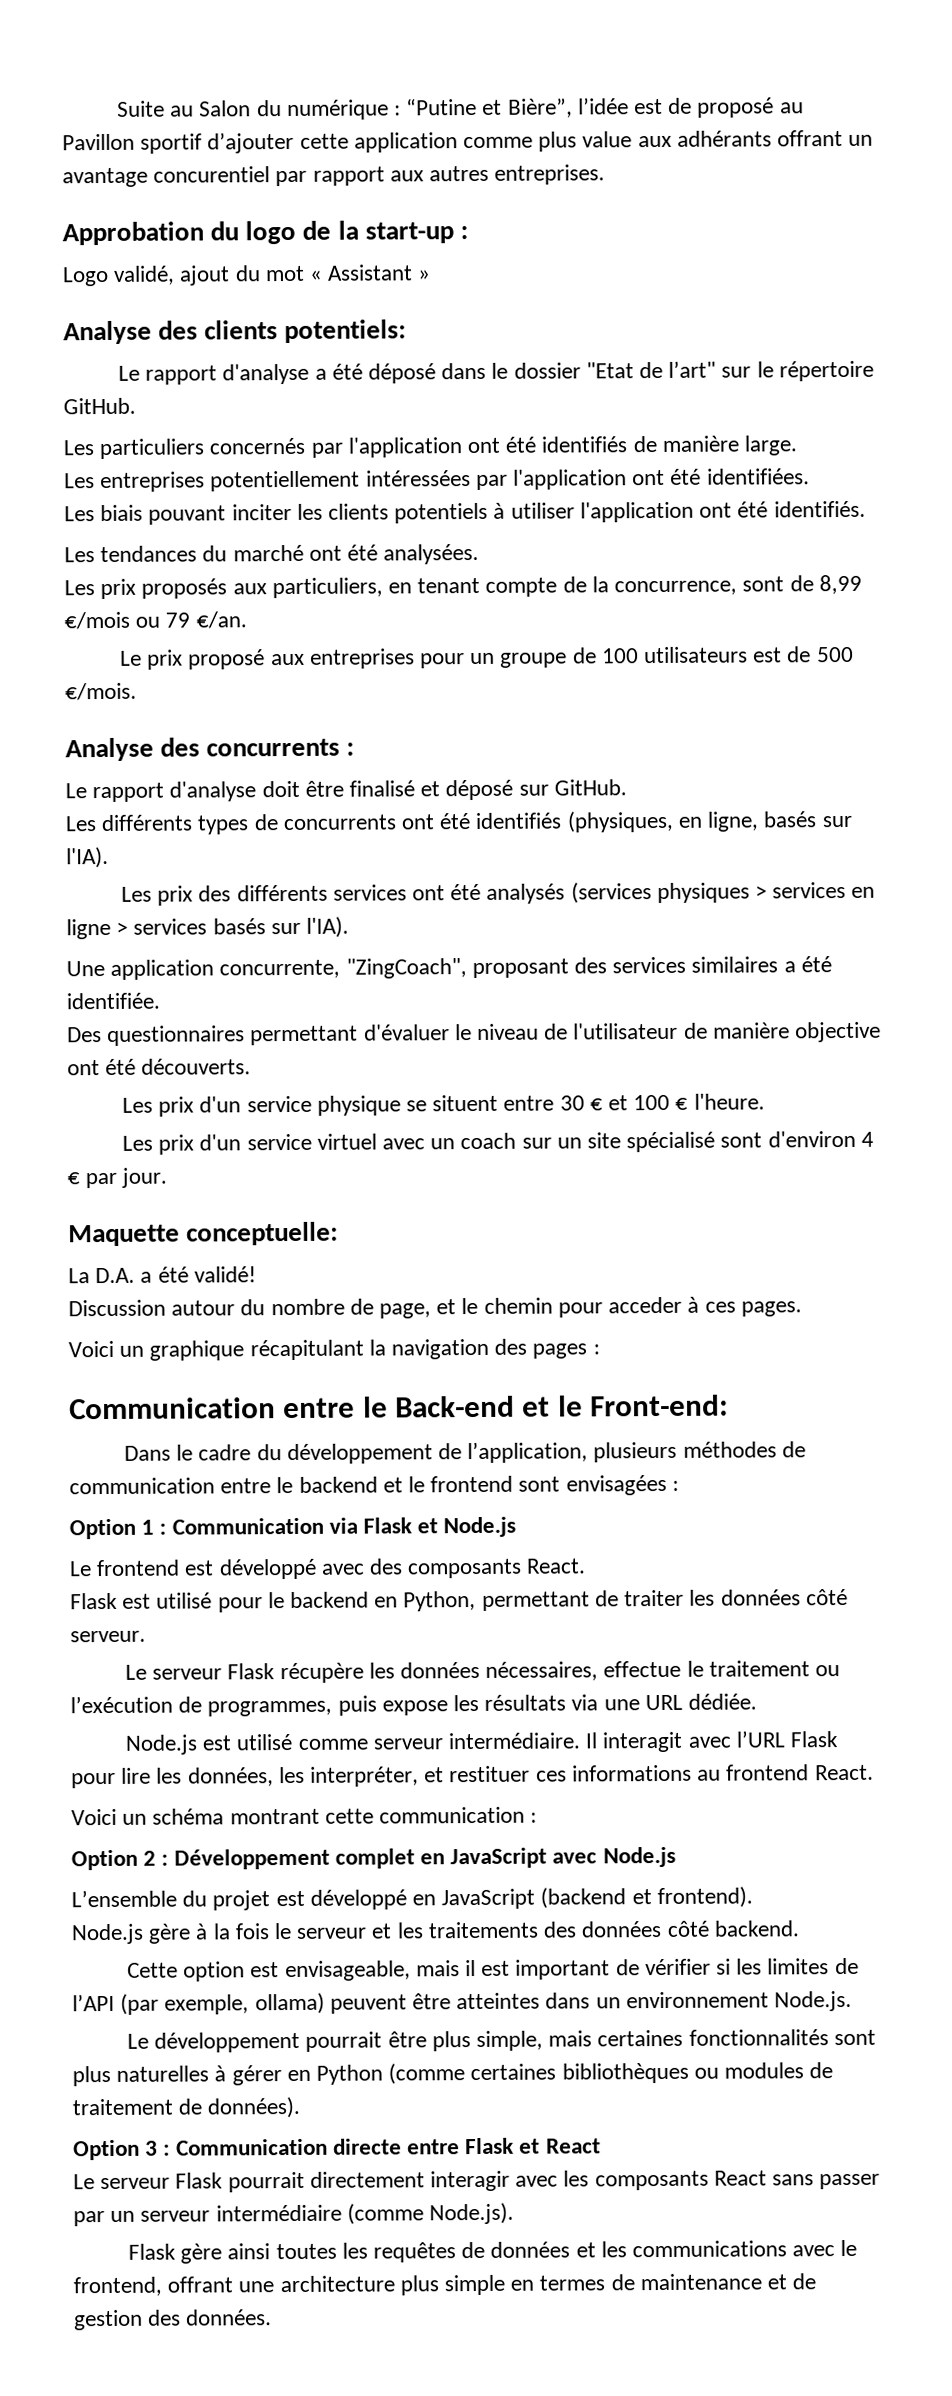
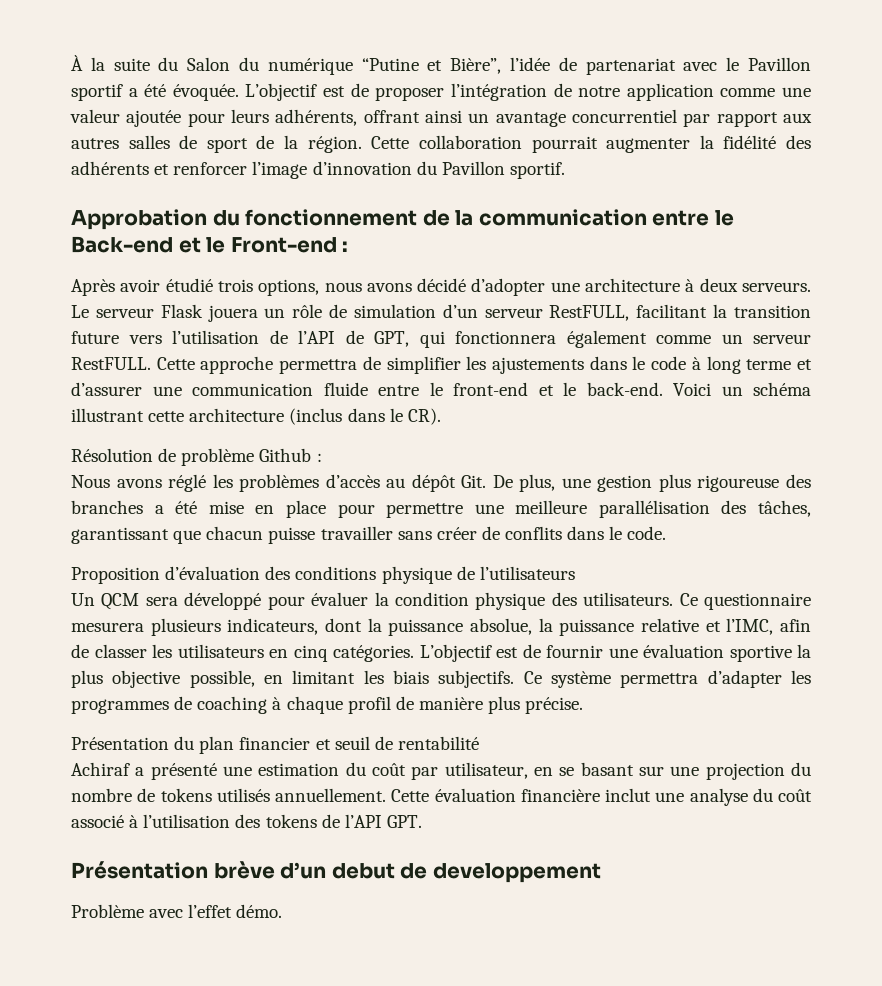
[116,100,195,117] Suite au -> [71,55,179,71] À la suite du
[394,105,402,116] : -> (353, 66) none
[634,97,804,118] [62,129,844,154] est de proposé au Pavillon sportif d’ajouter cette application comme plus value aux adhérants offrant -> [558,57,811,75] [71,83,812,101] [70,109,462,127] de partenariat avec le Pavillon sportif a été évoquée. L’objectif est de proposer l’intégration de notre application comme une valeur ajoutée pour leurs adhérents, offrant ainsi
[153,166,271,183] concurentiel -> [572,109,677,123] concurrentiel
[494,164,606,185] entreprises. -> [128,135,812,153] [71,161,565,179] salles de sport de la région. Cette collaboration pourrait augmenter la fidélité des adhérents et renforcer l’image d’innovation du Pavillon sportif.
[245,220,468,245] [62,264,432,287] [63,319,407,345] [117,360,874,385] [63,397,136,415] [63,435,798,460] [64,468,810,493] [64,500,866,525] [64,543,480,565] [64,574,862,600] [64,611,247,630] [119,646,854,670] [65,682,137,701] [65,737,355,762] [65,779,627,803] [65,810,852,835] [66,846,109,869] [120,881,876,906] [66,916,350,940] [66,956,832,980] [66,992,160,1010] [67,1021,882,1046] [67,1058,252,1076] [121,1093,765,1117] [121,1130,874,1155] [67,1167,168,1189] [68,1221,339,1247] [68,1266,256,1284] [68,1296,802,1319] [68,1338,600,1361] [69,1397,276,1420] logo de la start-up : // Logo validé, ajout du mot « Assistant » // Analyse des clients potentiels: // Le rapport d'analyse a été déposé dans le dossier "Etat de l’art" sur le répertoire GitHub. // Les particuliers concernés par l'application ont été identifiés de manière large. // Les entreprises potentiellement intéressées par l'application ont été identifiées. // Les biais pouvant inciter les clients potentiels à utiliser l'application ont été identifiés. // Les tendances du marché ont été analysées. // Les prix proposés aux particuliers, en tenant compte de la concurrence, sont de 8,99 €/mois ou 79 €/an. // Le prix proposé aux entreprises pour un groupe de 100 utilisateurs est de 500 €/mois. // Analyse des concurrents : // Le rapport d'analyse doit être finalisé et déposé sur GitHub. // Les différents types de concurrents ont été identifiés (physiques, en ligne, basés sur l'IA). // Les prix des différents services ont été analysés (services physiques > services en ligne > services basés sur l'IA). // Une application concurrente, "ZingCoach", proposant des services similaires a été identifiée. // Des questionnaires permettant d'évaluer le niveau de l'utilisateur de manière objective ont été découverts. // Les prix d'un service physique se situent entre 30 € et 100 € l'heure. // Les prix d'un service virtuel avec un coach sur un site spécialisé sont d'environ 4 € par jour. // Maquette conceptuelle: // La D.A. a été validé! // Discussion autour du nombre de page, et le chemin pour acceder à ces pages. // Voici un graphique récapitulant la navigation des pages : // Communication -> [245,209,647,226] fonctionnement de la communication
[590,1394,730,1417] [123,1441,806,1465] [69,1474,679,1496] [69,1516,517,1540] [69,1558,587,1580] [70,1588,848,1613] [70,1630,146,1643] [124,1660,841,1684] [70,1693,758,1717] [124,1730,839,1755] [71,1764,874,1789] [71,1806,538,1826] [71,1846,676,1871] [71,1886,753,1911] [71,1920,799,1945] [126,1957,859,1982] [72,1990,853,2015] [126,2029,876,2053] [72,2062,834,2087] [72,2096,301,2119] [73,2137,601,2161] [73,2170,881,2193] [73,2202,515,2227] [127,2239,858,2264] [73,2273,817,2297] [74,2309,273,2331] Front-end: // Dans le cadre du développement de l’application, plusieurs méthodes de communication entre le backend et le frontend sont envisagées : // Option 1 : Communication via Flask et Node.js // Le frontend est développé avec des composants React. // Flask est utilisé pour le backend en Python, permettant de traiter les données côté serveur. // Le serveur Flask récupère les données nécessaires, effectue le traitement ou l’exécution de programmes, puis expose les résultats via une URL dédiée. // Node.js est utilisé comme serveur intermédiaire. Il interagit avec l’URL Flask pour lire les données, les interpréter, et restituer ces informations au frontend React. // Voici un schéma montrant cette communication : // Option 2 : Développement complet en JavaScript avec Node.js // L’ensemble du projet est développé en JavaScript (backend et frontend). // Node.js gère à la fois le serveur et les traitements des données côté backend. // Cette option est envisageable, mais il est important de vérifier si les limites de l’API (par exemple, ollama) peuvent être atteintes dans un environnement Node.js. // Le développement pourrait être plus simple, mais certaines fonctionnalités sont plus naturelles à gérer en Python (comme certaines bibliothèques ou modules de traitement de données). // Option 3 : Communication directe entre Flask et React // Le serveur Flask pourrait directement interagir avec les composants React sans passer par un serveur intermédiaire (comme Node.js). // Flask gère ainsi toutes les requêtes de données et les communications avec le frontend, offrant une architecture plus simple en termes de maintenance et de gestion des données. -> [230,237,349,253] [71,278,811,296] [71,304,811,322] [71,330,811,348] [71,356,812,374] [71,382,811,396] [71,408,441,425] [71,448,322,466] [71,474,811,492] [71,500,811,518] [71,526,667,544] [71,566,575,584] [71,592,811,610] [71,618,811,636] [71,644,811,662] [71,670,812,688] [71,696,584,714] [71,736,479,754] [71,762,811,780] [71,788,812,806] [71,814,422,828] [71,861,601,883] [71,904,283,918] Front-end : // Après avoir étudié trois options, nous avons décidé d’adopter une architecture à deux serveurs. Le serveur Flask jouera un rôle de simulation d’un serveur RestFULL, facilitant la transition future vers l’utilisation de l’API de GPT, qui fonctionnera également comme un serveur RestFULL. Cette approche permettra de simplifier les ajustements dans le code à long terme et d’assurer une communication fluide entre le front-end et le back-end. Voici un schéma illustrant cette architecture (inclus dans le CR). // Résolution de problème Github : // Nous avons réglé les problèmes d’accès au dépôt Git. De plus, une gestion plus rigoureuse des branches a été mise en place pour permettre une meilleure parallélisation des tâches, garantissant que chacun puisse travailler sans créer de conflits dans le code. // Proposition d’évaluation des conditions physique de l’utilisateurs // Un QCM sera développé pour évaluer la condition physique des utilisateurs. Ce questionnaire mesurera plusieurs indicateurs, dont la puissance absolue, la puissance relative et l’IMC, afin de classer les utilisateurs en cinq catégories. L’objectif est de fournir une évaluation sportive la plus objective possible, en limitant les biais subjectifs. Ce système permettra d’adapter les programmes de coaching à chaque profil de manière plus précise. // Présentation du plan financier et seuil de rentabilité // Achiraf a présenté une estimation du coût par utilisateur, en se basant sur une projection du nombre de tokens utilisés annuellement. Cette évaluation financière inclut une analyse du coût associé à l’utilisation des tokens de l’API GPT. // Présentation brève d’un debut de developpement // Problème avec l’effet démo.

